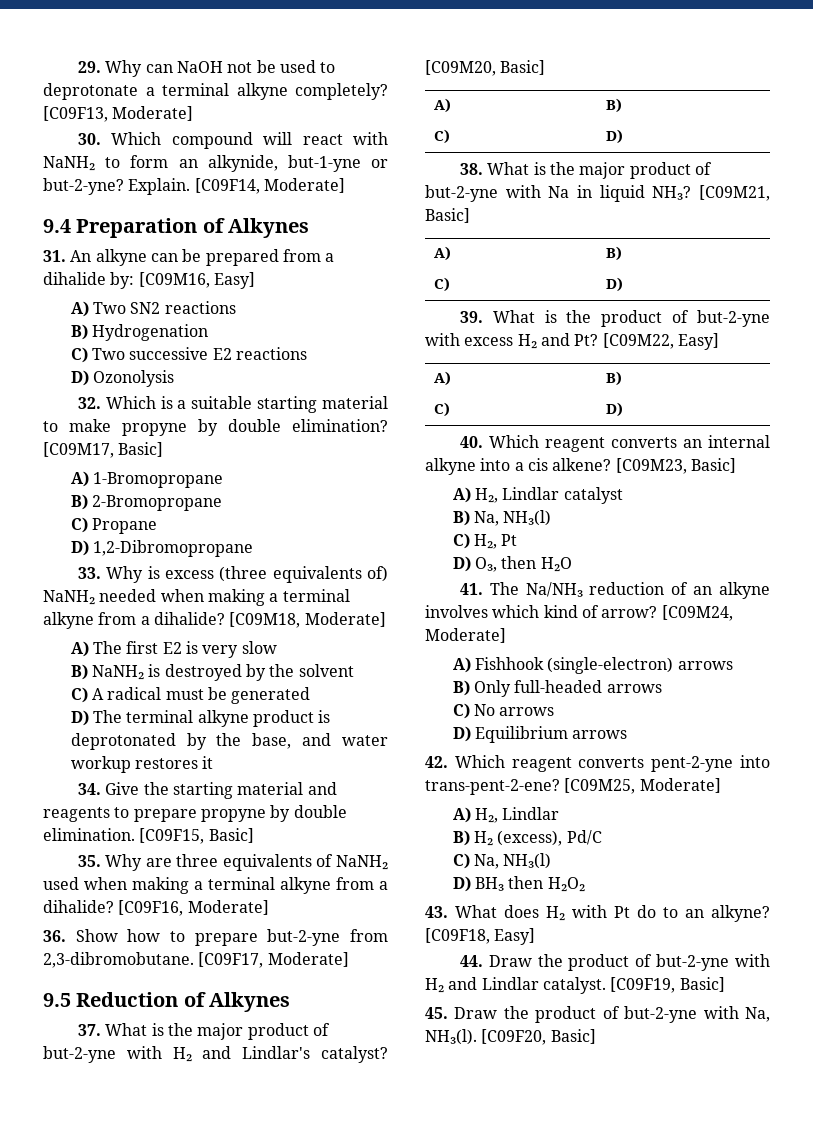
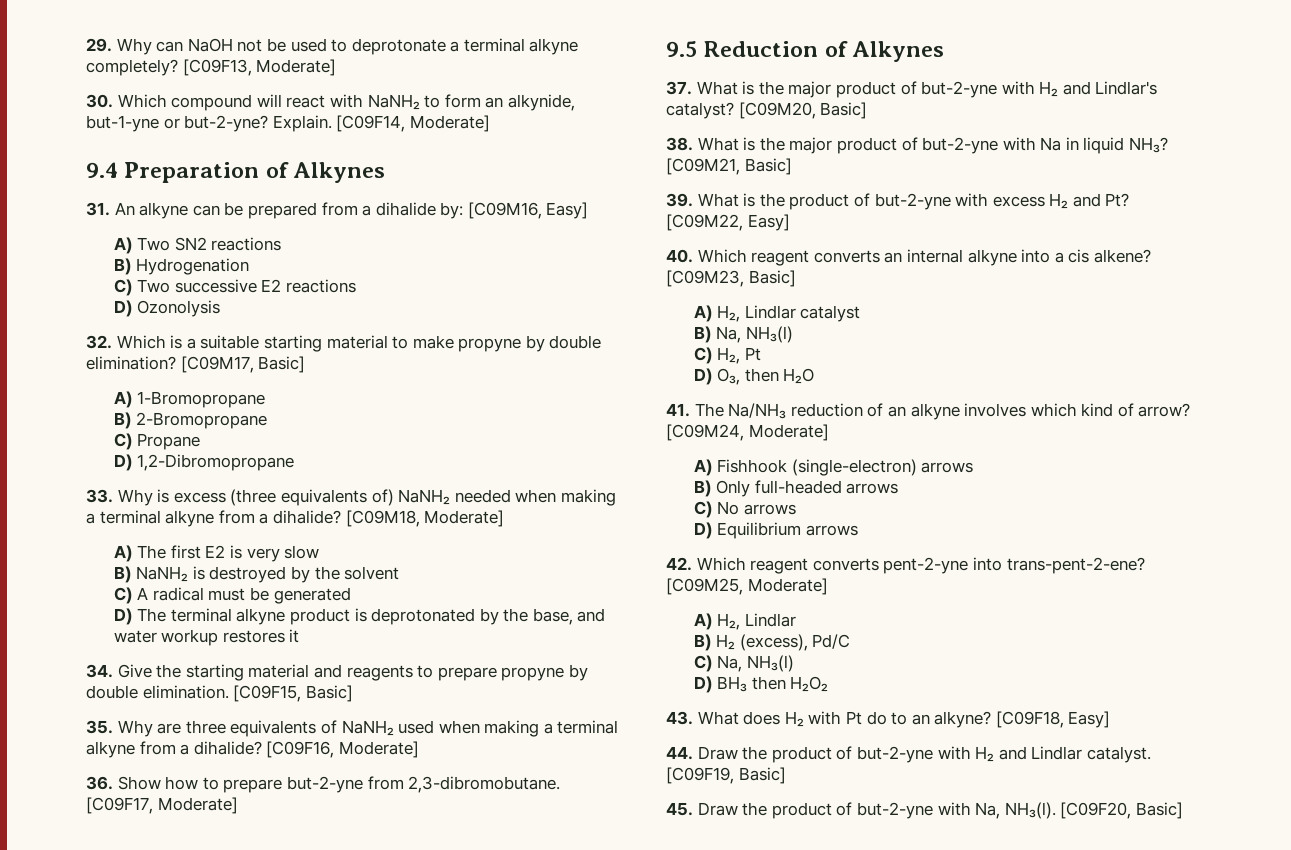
[433,98,451,113] [605,98,622,113] [433,129,450,144] [605,129,623,144] // A) | B) // C) | D) -> (868, 110) none
[433,246,451,261] [605,246,622,261] [433,277,450,292] [605,277,623,292] // A) | B) // C) | D) -> (792, 166) none
[433,371,451,386] [605,371,622,386] [433,402,450,417] [605,402,623,417] // A) | B) // C) | D) -> (790, 222) none

